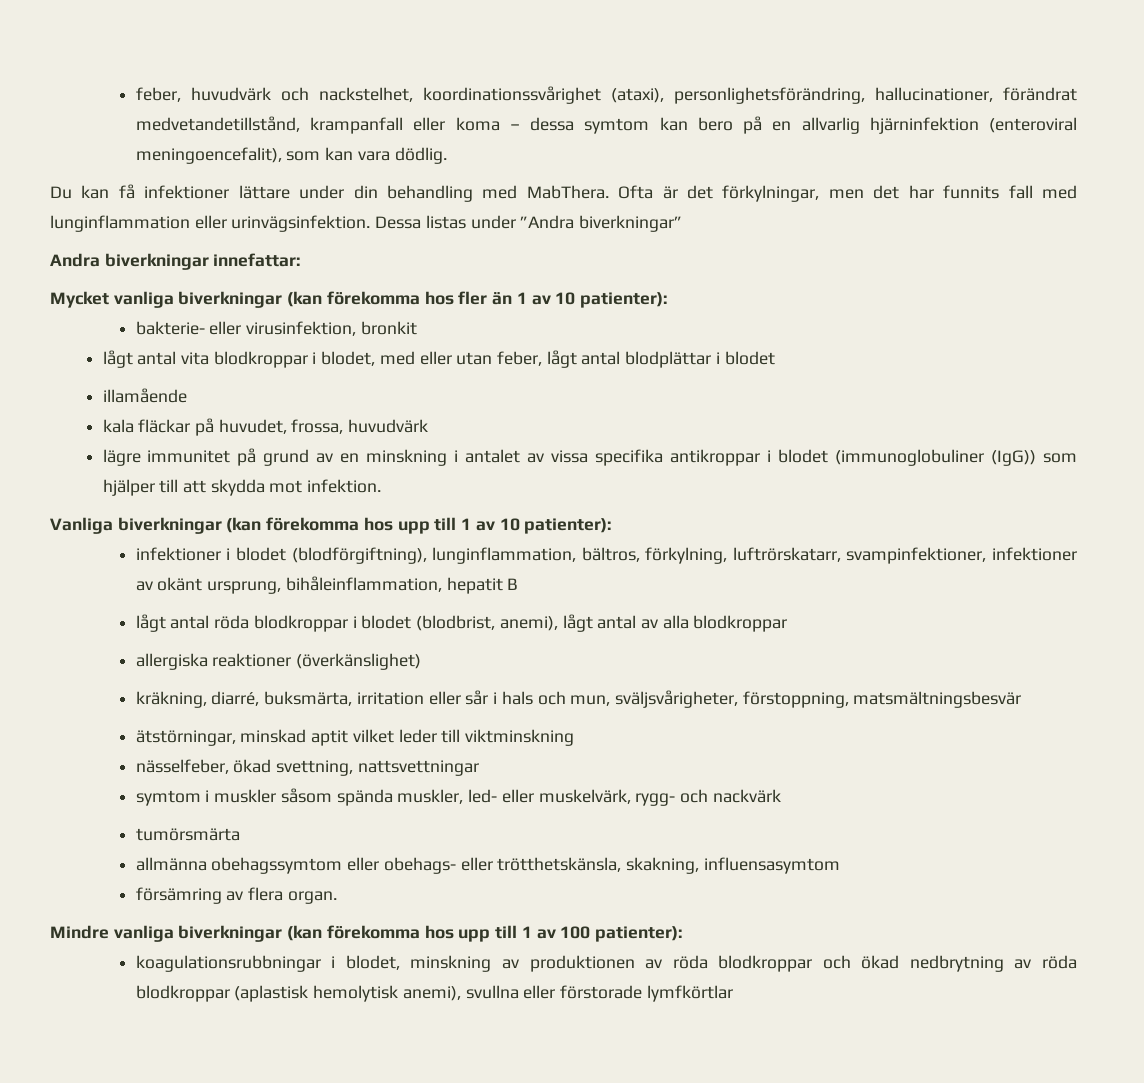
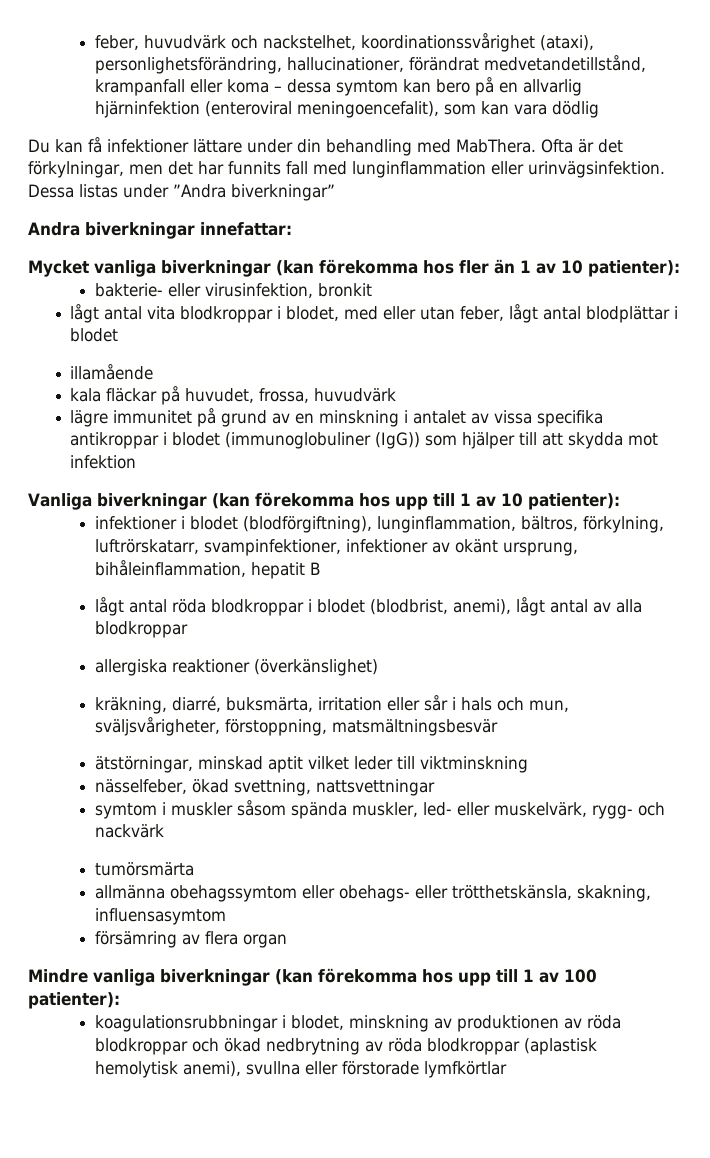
[394,147,447,164] dödlig. -> [551,101,599,118] dödlig
[307,479,382,493] infektion. -> [70,455,137,469] infektion
[287,891,337,904] organ. -> [242,934,287,948] organ

